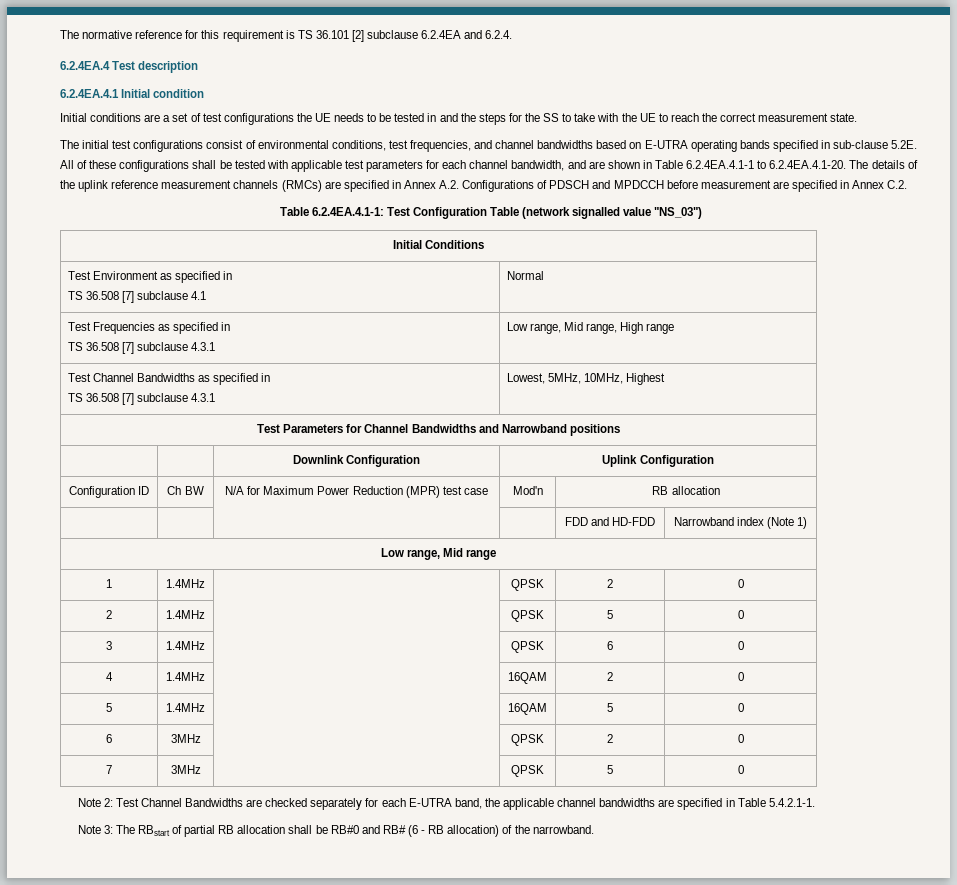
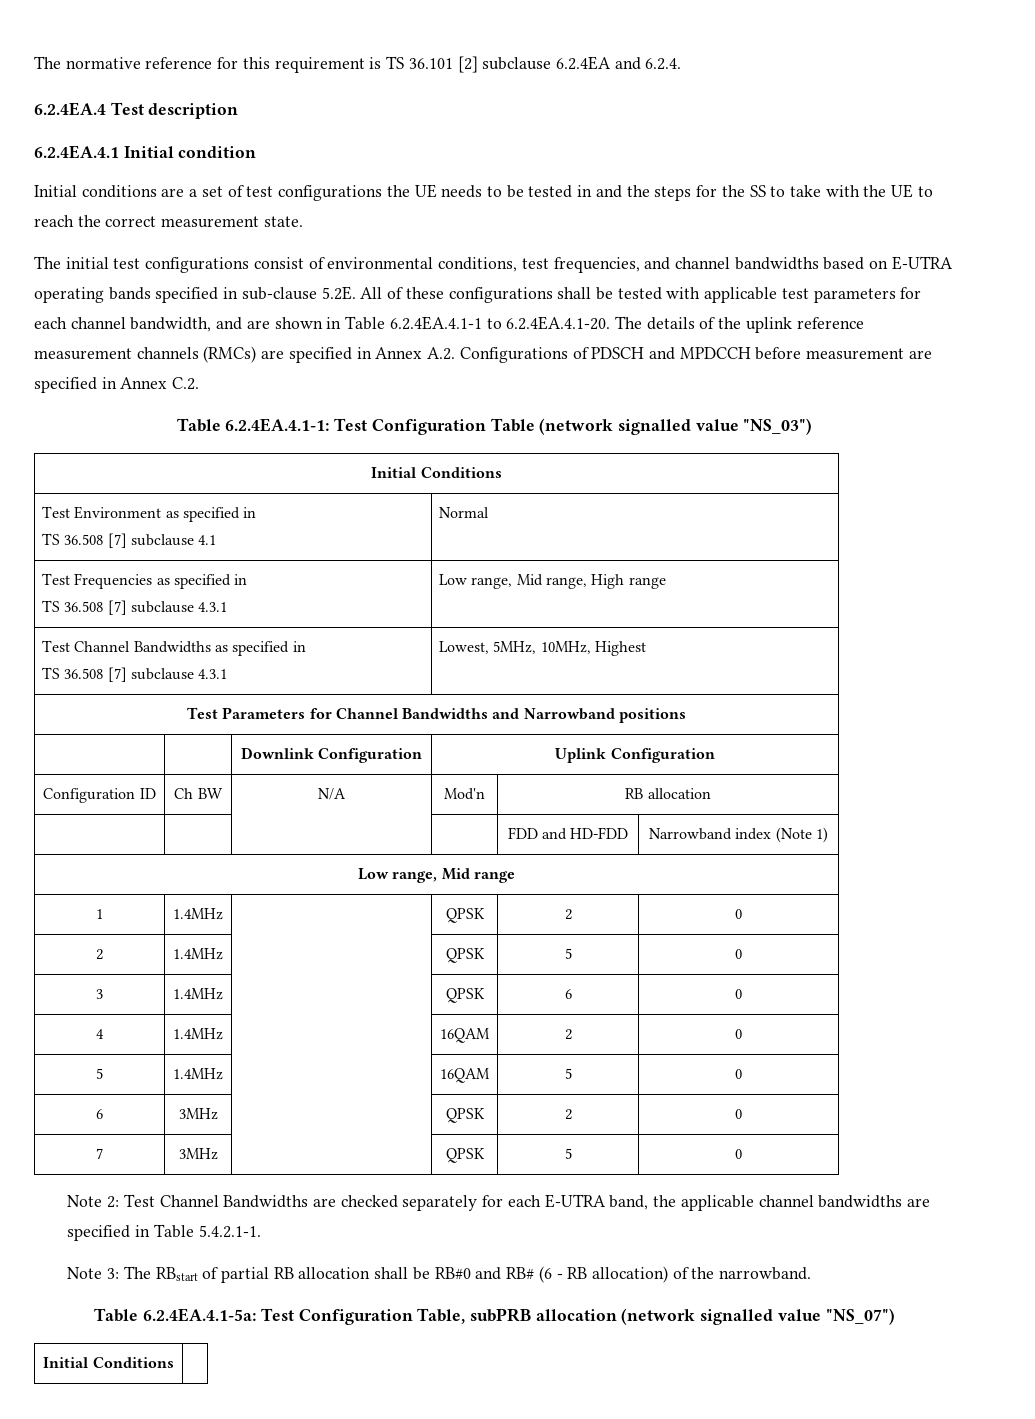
[247,486,488,498] for Maximum Power Reduction (MPR) test case -> (347, 794) none
(594, 829) none -> [94,1308,895,1325] [43,1357,174,1368] // Table 6.2.4EA.4.1-5a: Test Configuration Table, subPRB allocation (network signalled value "NS_07") // Initial Conditions |

